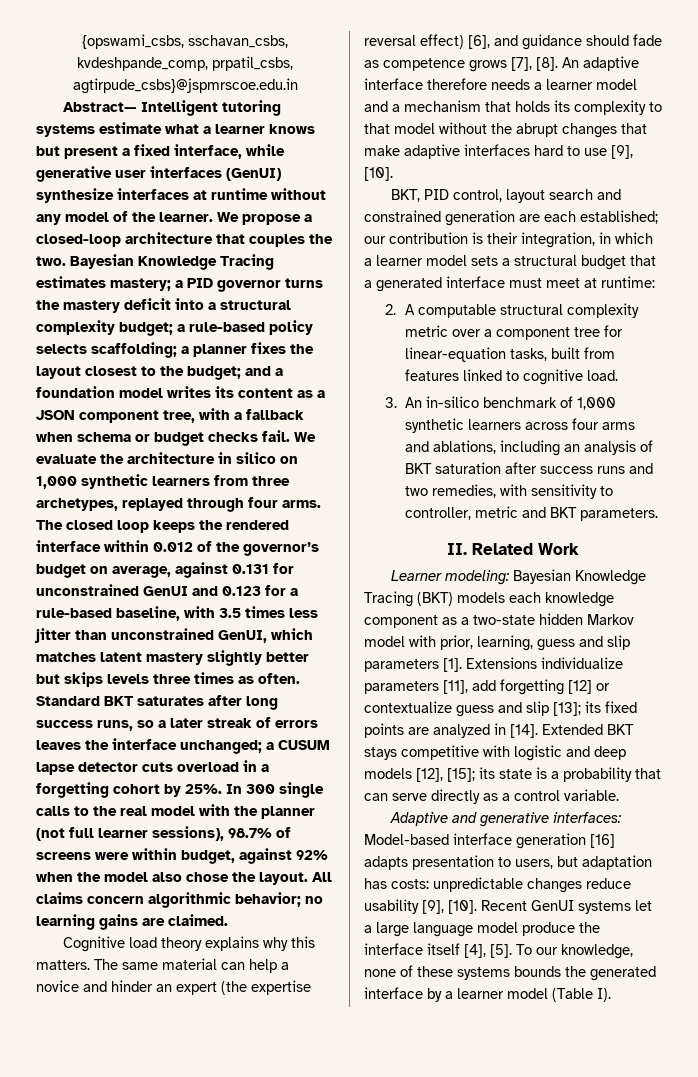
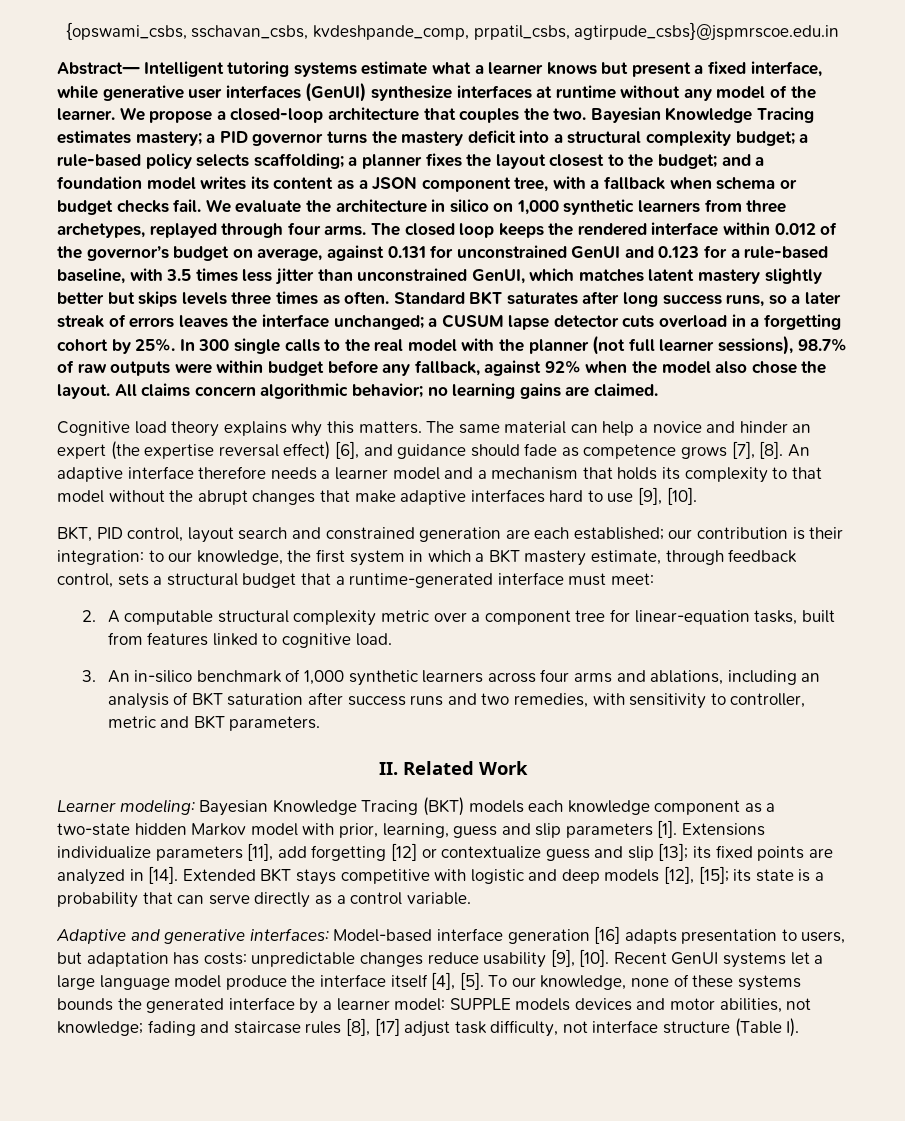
[36,848,235,864] screens were within budget, -> [77,360,480,376] raw outputs were within budget before any fallback,
[521,232,653,248] [364,255,467,266] integration, in which a learner model -> [57,549,798,566] [57,573,113,588] integration: to our knowledge, the first system in which a BKT mastery estimate, through feedback control,
[376,277,442,292] generated -> [349,573,494,588] runtime-generated
[546,276,655,288] meet at runtime: -> [610,573,654,585] meet:
[507,988,548,999] model -> [394,998,812,1013] [57,1018,731,1037] model: SUPPLE models devices and motor abilities, not knowledge; fading and staircase rules [8], [17] adjust task difficulty, not interface structure

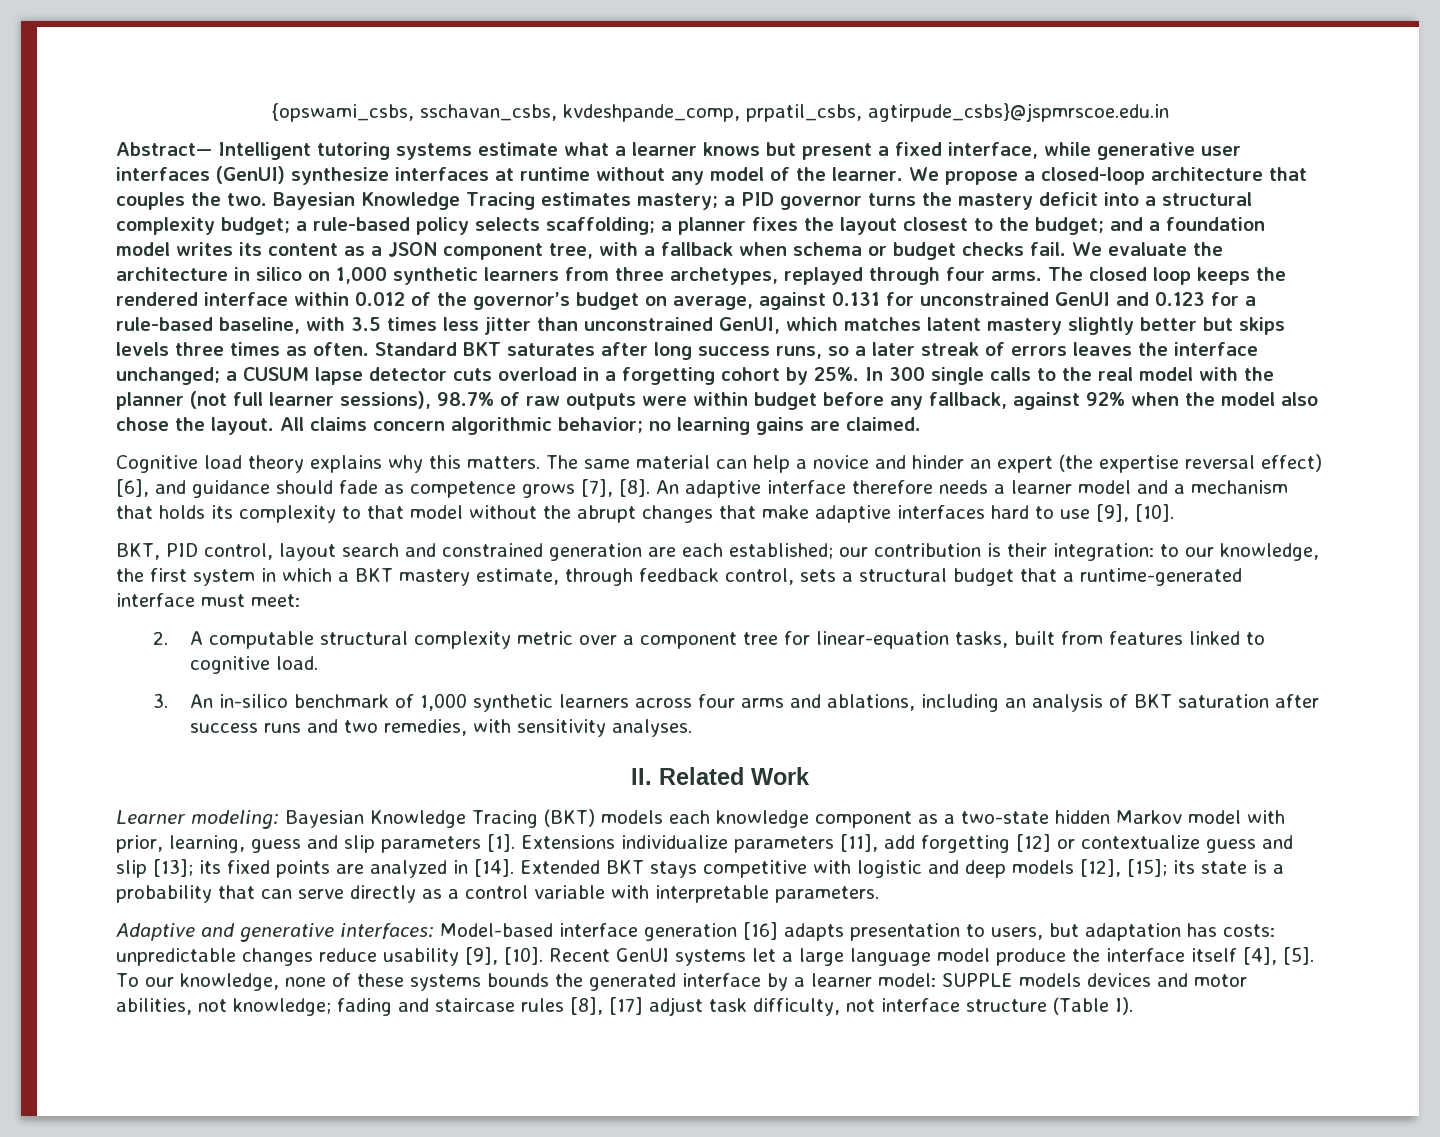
[710,693,806,708] [107,715,321,731] to controller, metric and BKT parameters. -> [611,719,692,737] analyses.
[406,892,471,905] variable. -> [534,885,879,903] variable with interpretable parameters.

